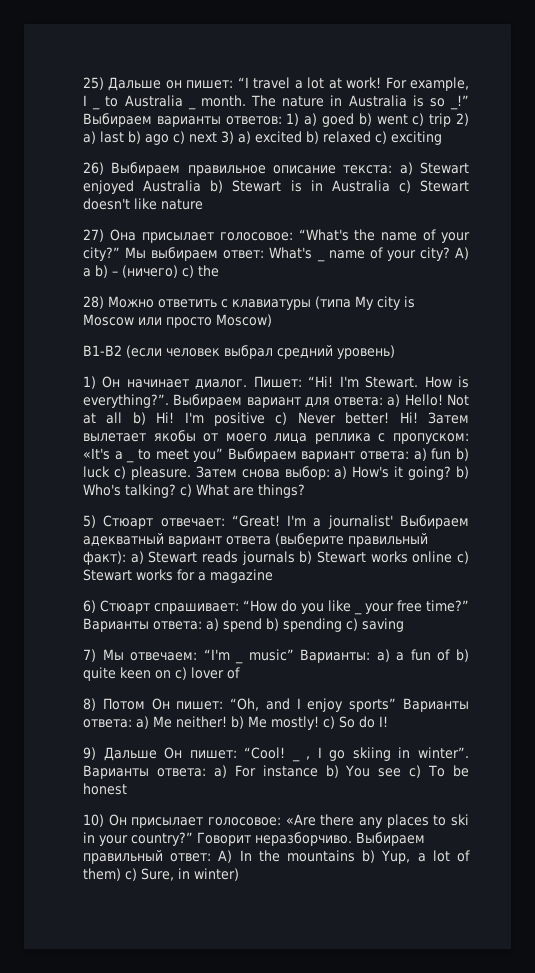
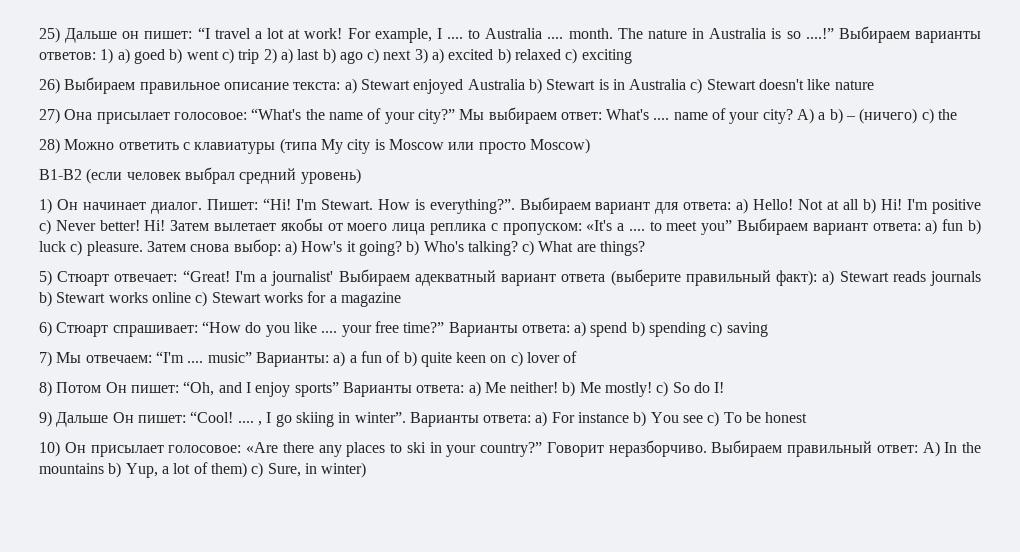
[92,106,101,110] _ -> [446,37,463,39] ....
[187,106,196,110] _ -> [547,37,564,39] ....
[450,95,470,110] _!” -> [805,28,834,39] ....!”
[316,258,325,262] _ -> [653,118,670,120] ....
[126,459,135,463] _ -> [628,229,645,231] ....
[354,611,362,615] _ -> [321,331,338,333] ....
[235,660,244,664] _ -> [187,361,204,363] ....
[291,758,300,762] _ -> [237,421,254,423] ....

